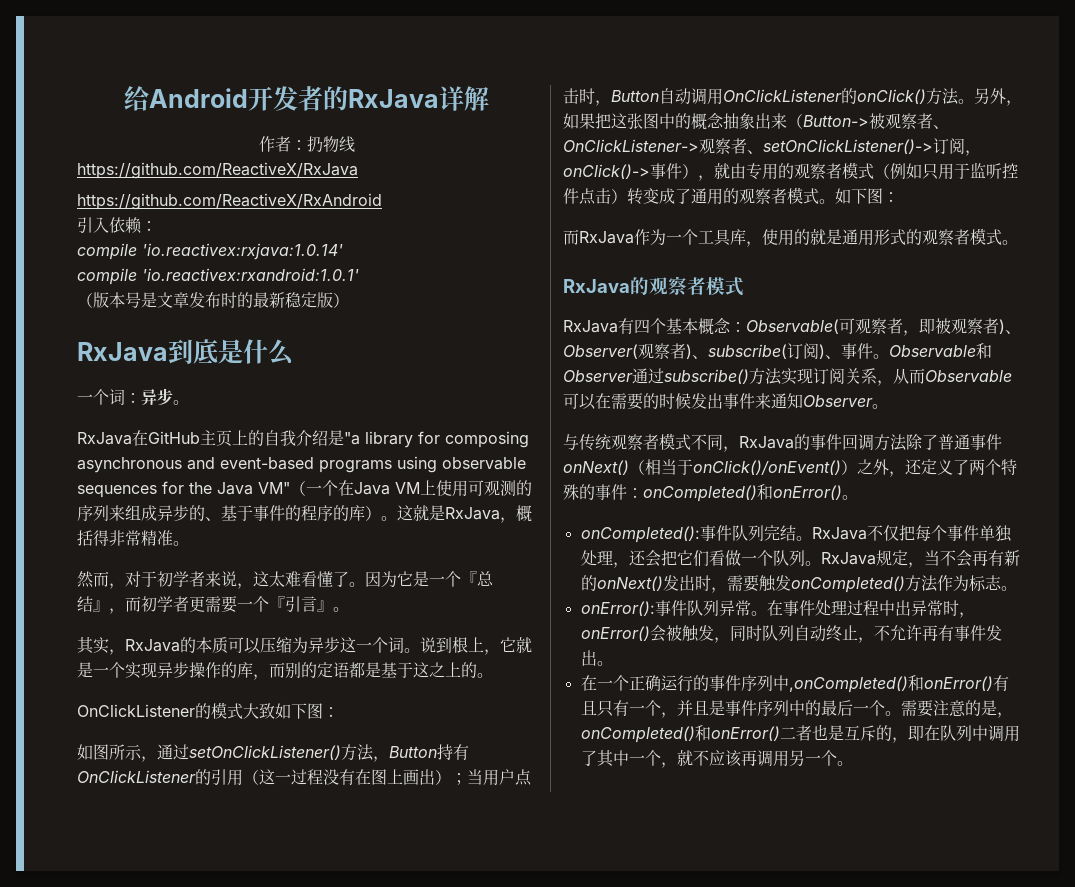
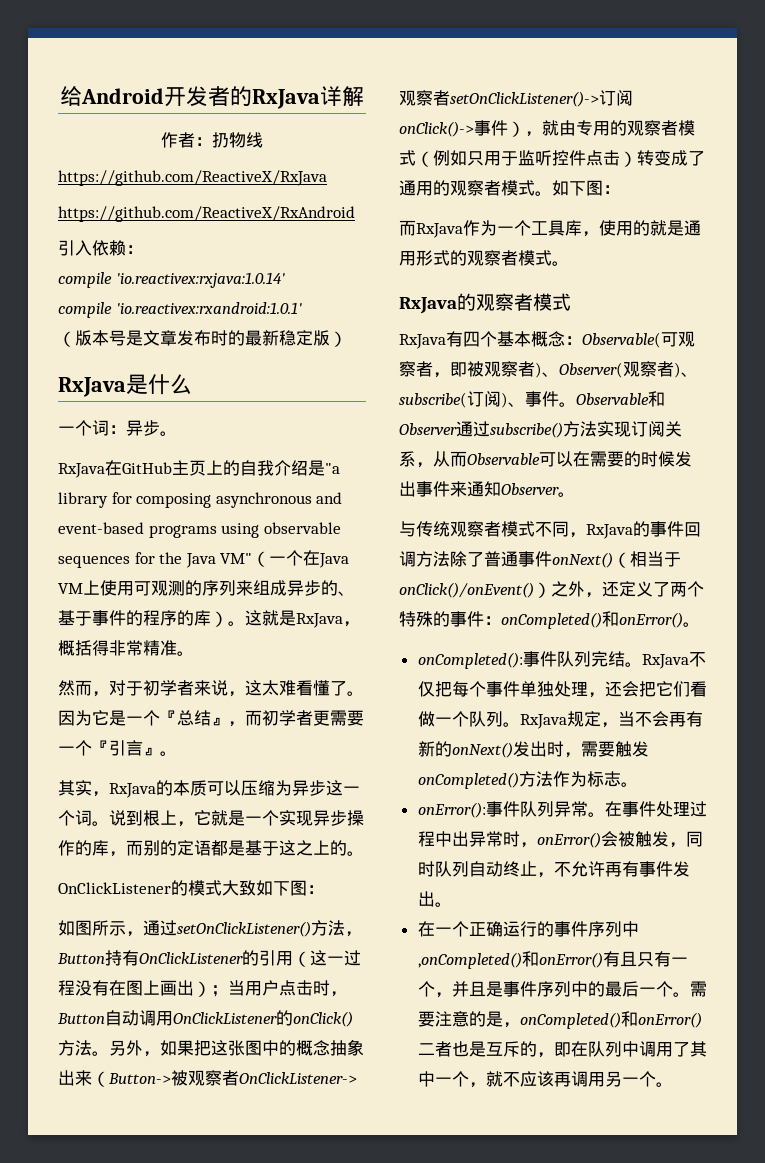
[168,339,218,364] 到底 -> (126, 387) none
[933,125,949,129] 、 -> (239, 1078) none
[747,150,763,154] 、 -> (450, 98) none
[965,150,981,156] ， -> (633, 98) none

